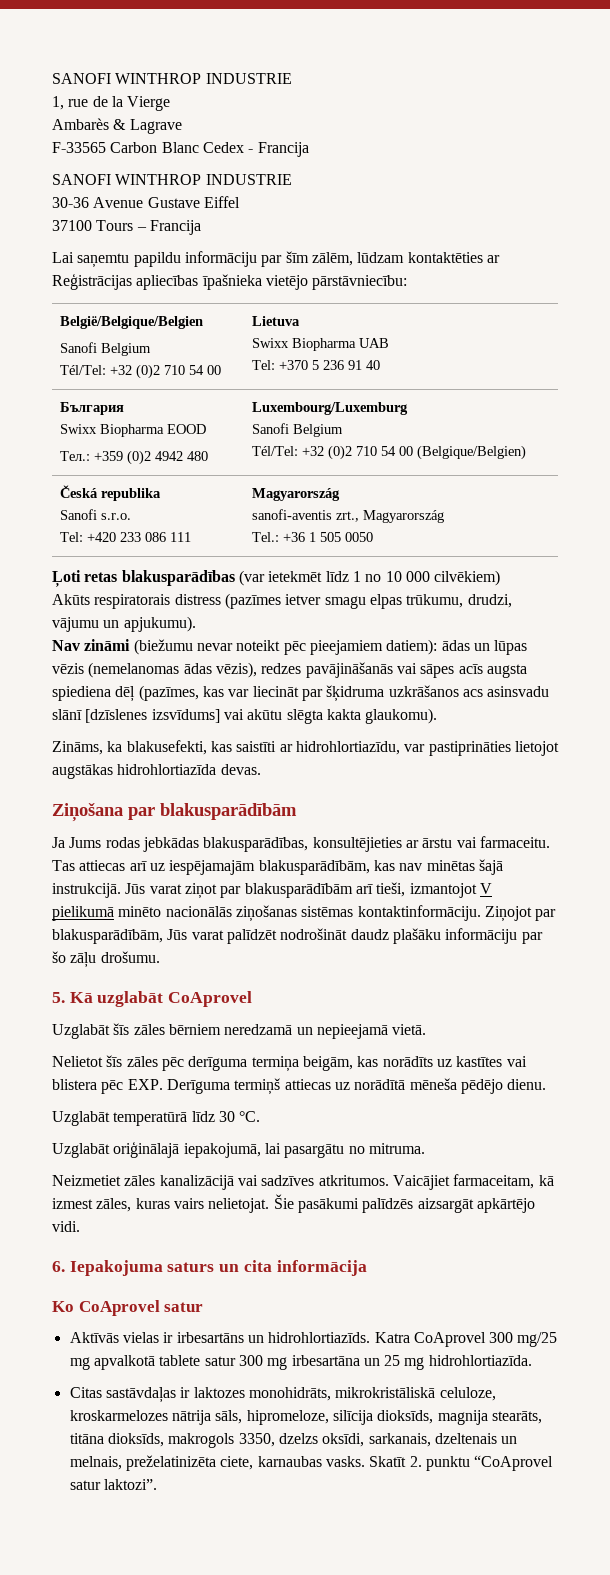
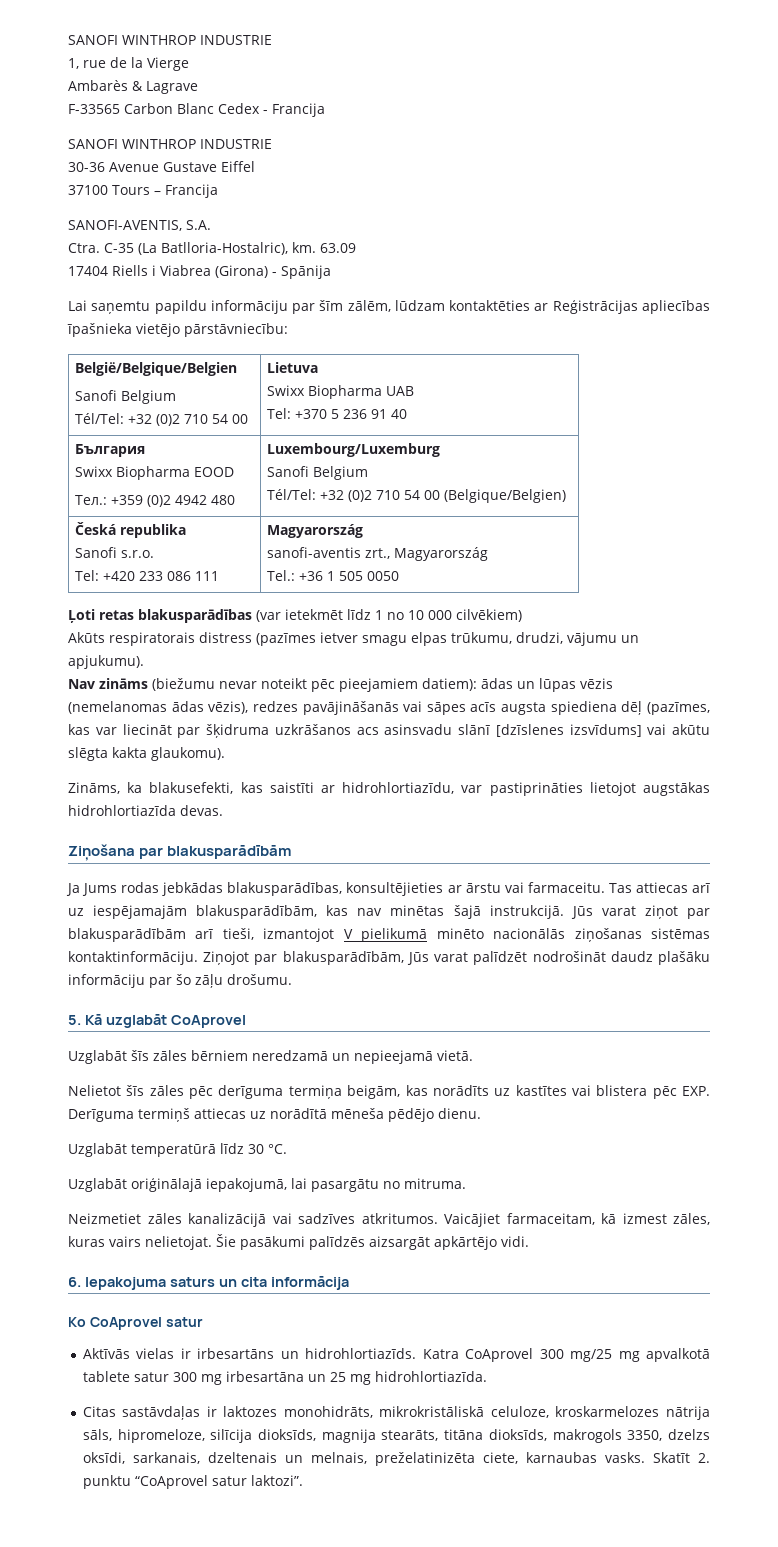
(201, 227) none -> [68,220,211,231] [68,242,356,255] [68,265,331,279] // SANOFI-AVENTIS, S.A. // Ctra. C-35 (La Batlloria-Hostalric), km. 63.09 // 17404 Riells i Viabrea (Girona) - Spānija
[84,639,131,651] zināmi -> [99,678,148,689] zināms

